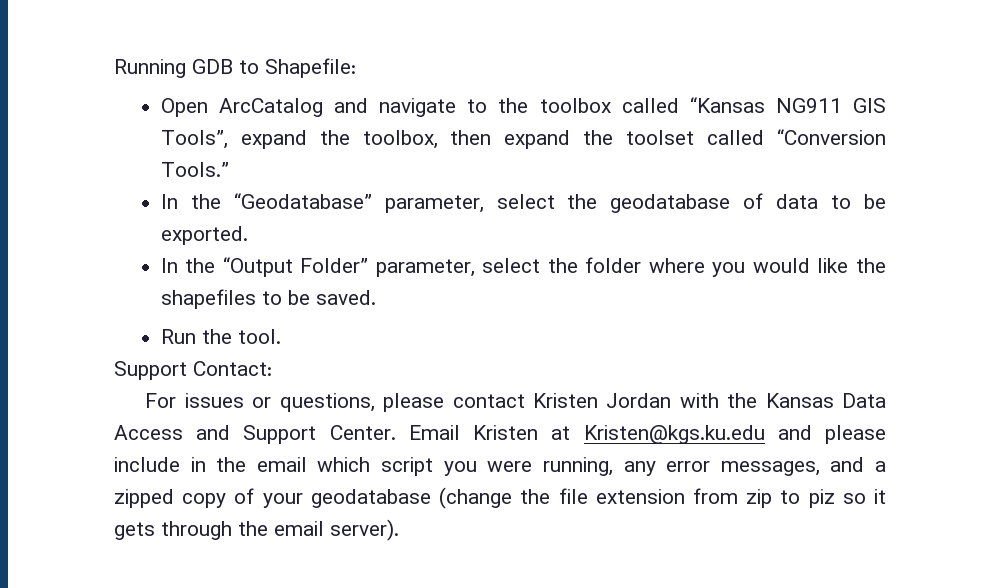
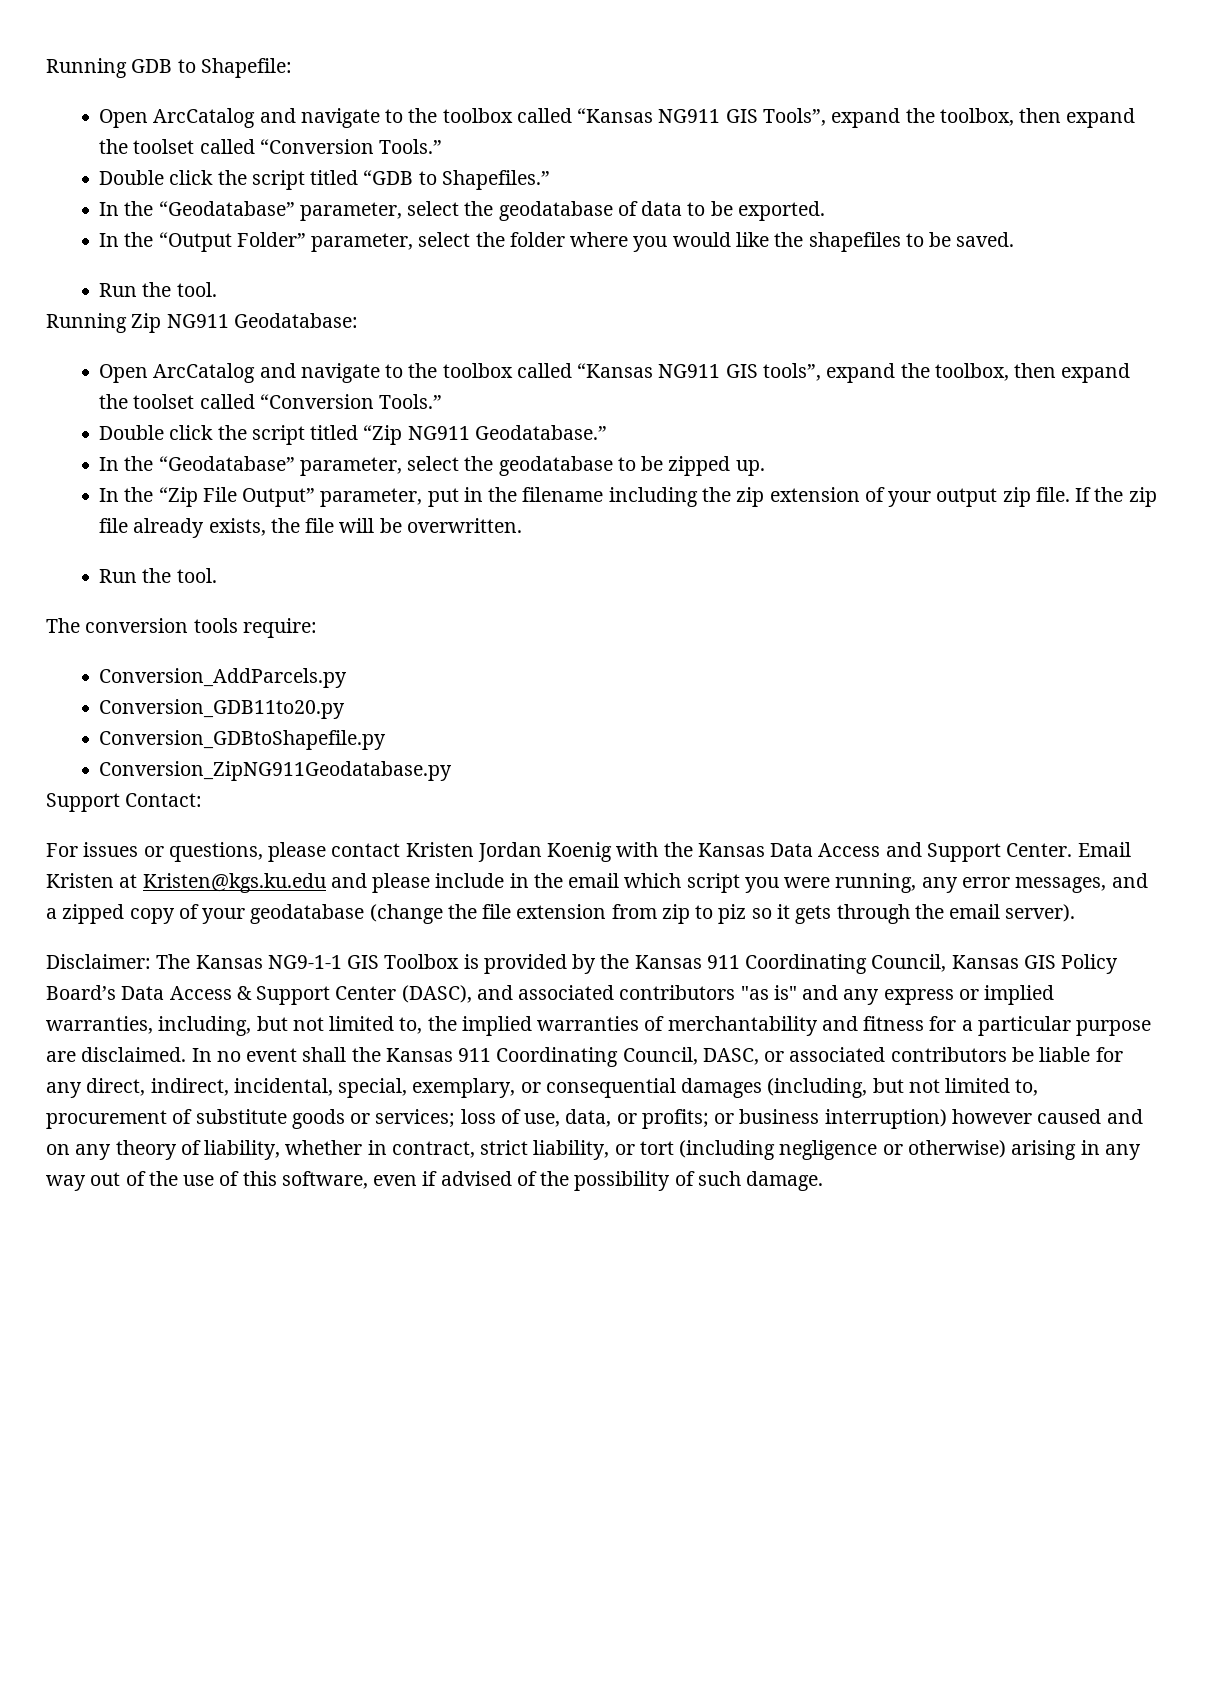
(229, 169) none -> [99,170,550,190] // Double click the script titled “GDB to Shapefiles.”
(281, 336) none -> [46,313,358,333] [99,363,1131,383] [99,394,443,409] [99,425,607,445] [99,456,765,476] [99,487,1157,507] [99,518,522,538] [99,568,217,583] [46,618,317,638] [99,668,348,688] [99,699,346,719] [99,730,387,750] [99,761,453,781] // Running Zip NG911 Geodatabase: // Open ArcCatalog and navigate to the toolbox called “Kansas NG911 GIS tools”, expand the toolbox, then expand the toolset called “Conversion Tools.” // Double click the script titled “Zip NG911 Geodatabase.” // In the “Geodatabase” parameter, select the geodatabase to be zipped up. // In the “Zip File Output” parameter, put in the filename including the zip extension of your output zip file. If the zip file already exists, the file will be overwritten. // Run the tool. // The conversion tools require: // Conversion_AddParcels.py // Conversion_GDB11to20.py // Conversion_GDBtoShapefile.py // Conversion_ZipNG911Geodatabase.py
(672, 400) none -> [547,842,613,862] Koenig
(399, 530) none -> [46,954,1119,974] [46,985,1055,1005] [46,1016,1152,1036] [46,1047,1123,1067] [46,1078,1039,1098] [46,1109,1143,1129] [46,1140,1141,1160] [46,1171,824,1191] // Disclaimer: The Kansas NG9-1-1 GIS Toolbox is provided by the Kansas 911 Coordinating Council, Kansas GIS Policy Board’s Data Access & Support Center (DASC), and associated contributors "as is" and any express or implied warranties, including, but not limited to, the implied warranties of merchantability and fitness for a particular purpose are disclaimed. In no event shall the Kansas 911 Coordinating Council, DASC, or associated contributors be liable for any direct, indirect, incidental, special, exemplary, or consequential damages (including, but not limited to, procurement of substitute goods or services; loss of use, data, or profits; or business interruption) however caused and on any theory of liability, whether in contract, strict liability, or tort (including negligence or otherwise) arising in any way out of the use of this software, even if advised of the possibility of such damage.

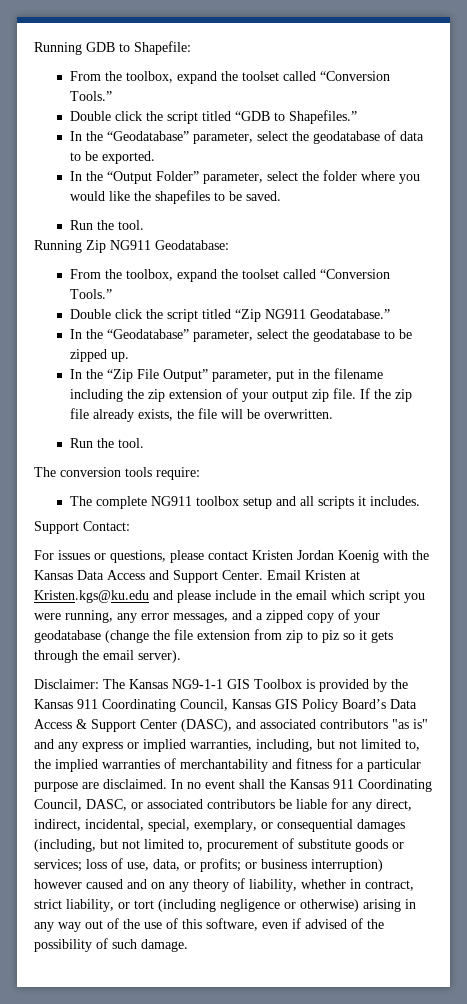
[99,108,1062,128] Open ArcCatalog and navigate to the toolbox called “Kansas NG911 GIS Tools”, expand the toolbox, then -> [69,71,173,83] From the toolbox,
[99,363,1057,383] Open ArcCatalog and navigate to the toolbox called “Kansas NG911 GIS tools”, expand the toolbox, then -> [69,269,173,281] From the toolbox,
[99,668,348,688] [99,699,346,719] [99,730,387,750] [99,761,453,781] Conversion_AddParcels.py // Conversion_GDB11to20.py // Conversion_GDBtoShapefile.py // Conversion_ZipNG911Geodatabase.py -> [69,496,420,509] The complete NG911 toolbox setup and all scripts it includes.
[142,873,326,893] Kristen@kgs.ku.edu -> [34,590,149,603] Kristen.kgs@ku.edu

